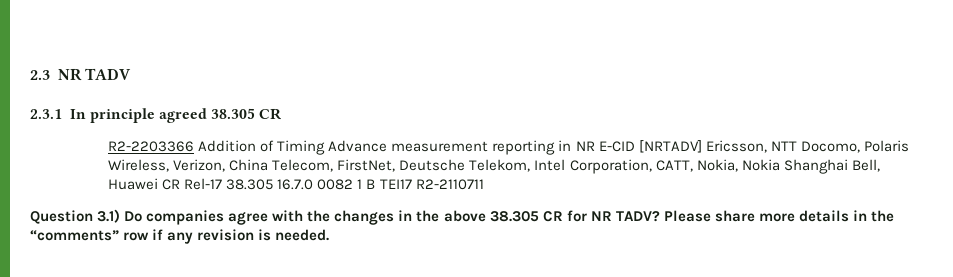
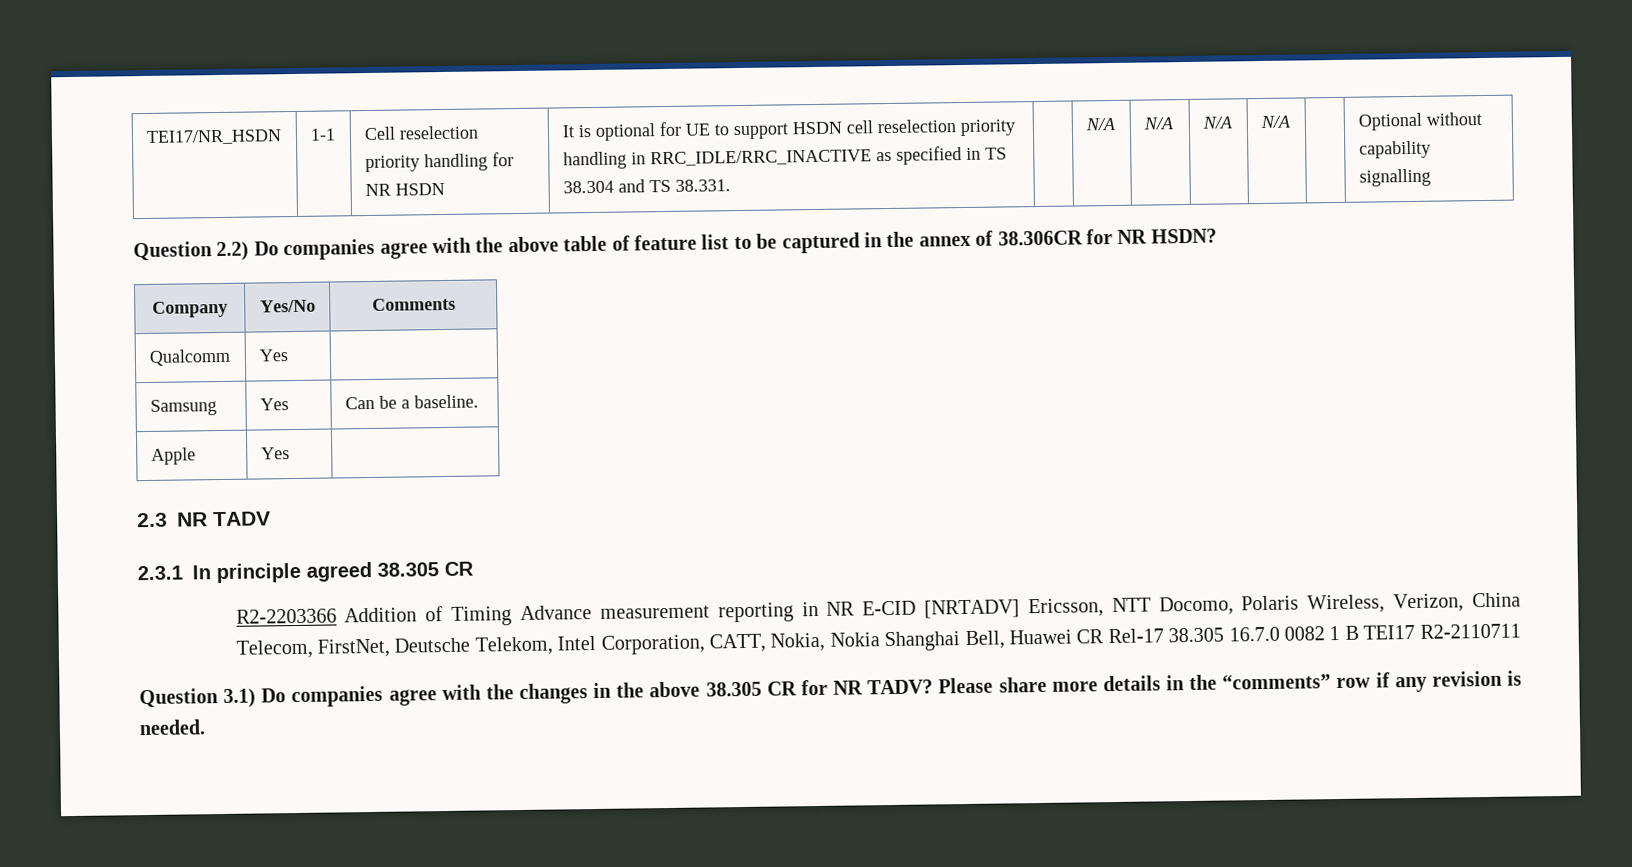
(30, 75) none -> [145,129,282,145] [309,128,336,141] [363,125,479,141] [364,152,514,173] [364,182,445,197] [561,119,1016,141] [562,146,1007,170] [562,179,731,194] [1084,117,1116,131] [1142,117,1174,130] [1201,116,1233,129] [1259,115,1291,129] [1357,112,1482,131] [1358,140,1431,159] [1358,168,1431,187] [133,228,1217,262] [152,300,228,318] [259,299,316,313] [371,297,456,311] [148,348,231,366] [258,349,288,362] [149,399,217,416] [259,398,289,411] [344,394,479,410] [150,447,196,465] [260,447,290,460] TEI17/NR_HSDN | 1-1 | Cell reselection priority handling for NR HSDN | It is optional for UE to support HSDN cell reselection priority handling in RRC_IDLE/RRC_INACTIVE as specified in TS 38.304 and TS 38.331. | | N/A | N/A | N/A | N/A | | Optional without capability signalling // Question 2.2) Do companies agree with the above table of feature list to be captured in the annex of 38.306CR for NR HSDN? // Company | Yes/No | Comments // Qualcomm | Yes | // Samsung | Yes | Can be a baseline. // Apple | Yes | //

